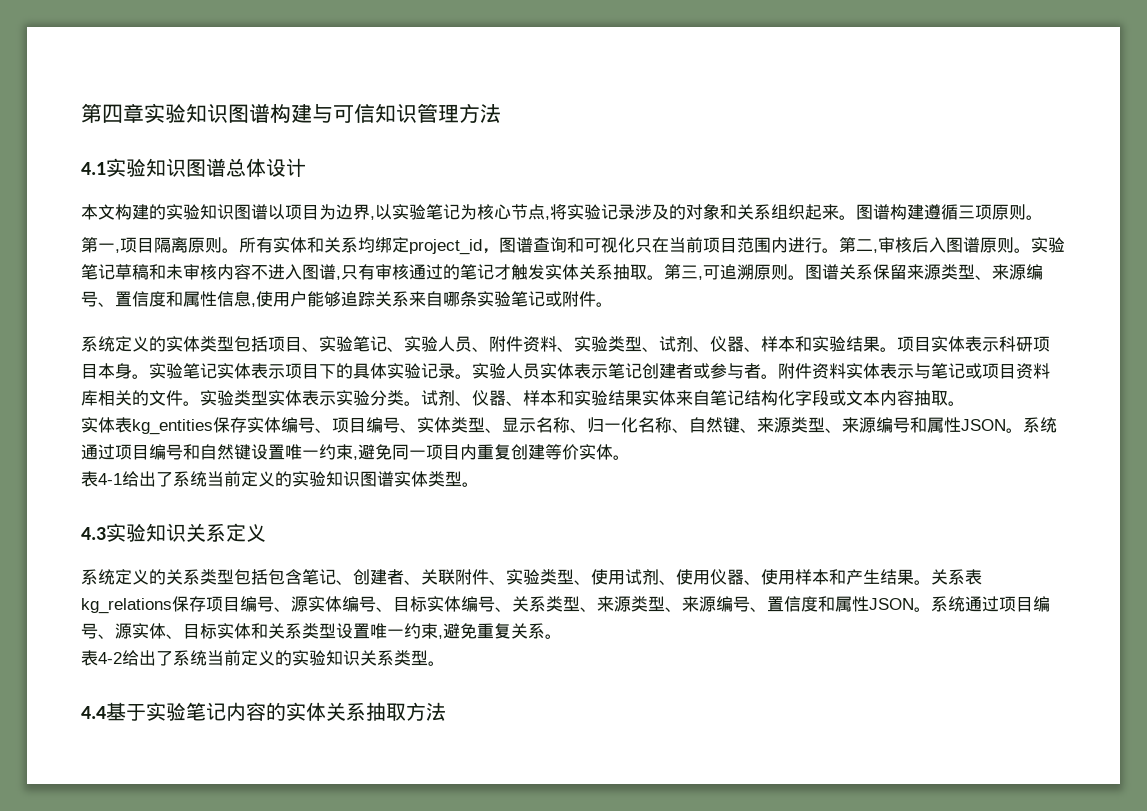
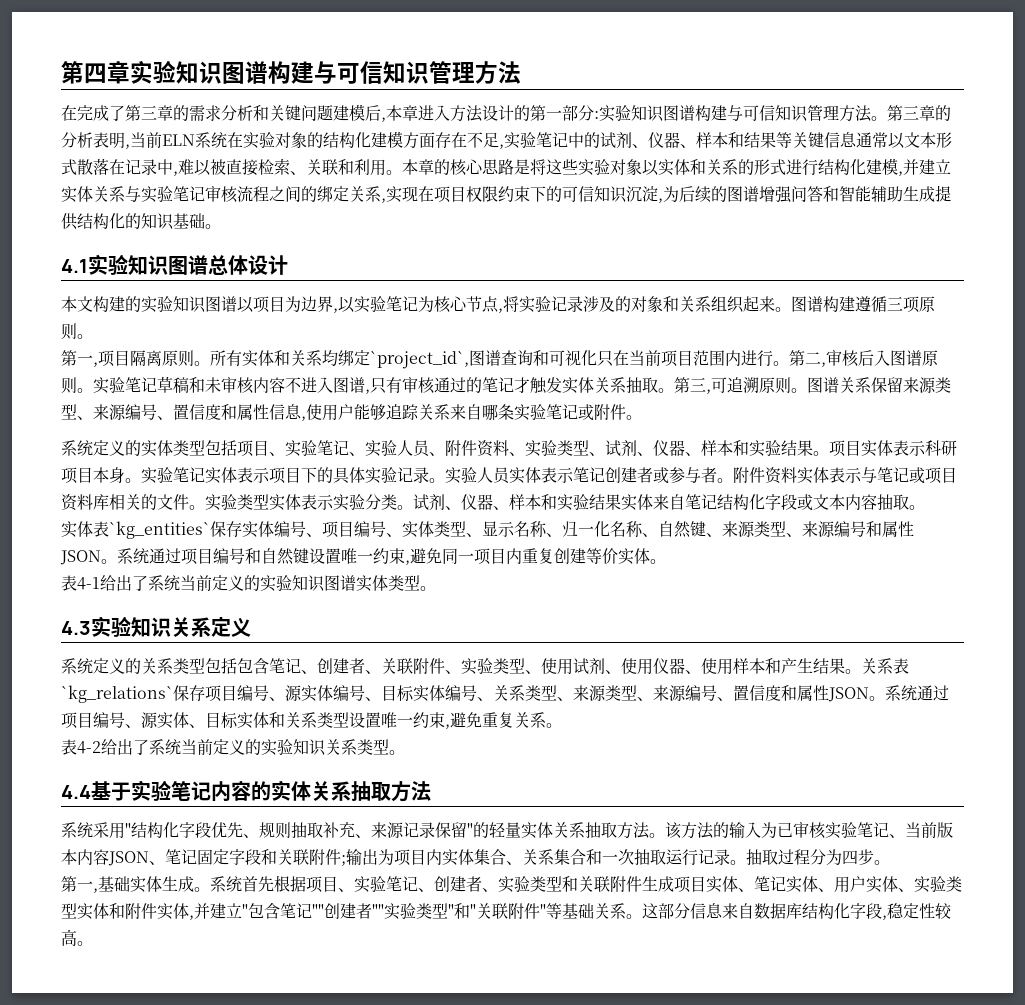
(501, 113) none -> [61,104,951,122] [61,131,952,149] [61,158,951,176] [61,185,951,203] [61,213,221,230] // 在完成了第三章的需求分析和关键问题建模后,本章进入方法设计的第一部分:实验知识图谱构建与可信知识管理方法。第三章的分析表明,当前ELN系统在实验对象的结构化建模方面存在不足,实验笔记中的试剂、仪器、样本和结果等关键信息通常以文本形式散落在记录中,难以被直接检索、关联和利用。本章的核心思路是将这些实验对象以实体和关系的形式进行结构化建模,并建立实体关系与实验笔记审核流程之间的绑定关系,实现在项目权限约束下的可信知识沉淀,为后续的图谱增强问答和智能辅助生成提供结构化的知识基础。
[409,239,499,255] project_id， -> [370,351,469,369] `project_id`,
[132,419,213,435] kg_entities -> [109,521,210,539] `kg_entities`
[81,598,172,614] kg_relations -> [61,685,173,703] `kg_relations`
(446, 711) none -> [61,821,953,839] [61,849,890,866] [61,875,962,893] [61,903,952,920] [61,929,93,946] // 系统采用"结构化字段优先、规则抽取补充、来源记录保留"的轻量实体关系抽取方法。该方法的输入为已审核实验笔记、当前版本内容JSON、笔记固定字段和关联附件;输出为项目内实体集合、关系集合和一次抽取运行记录。抽取过程分为四步。 // 第一,基础实体生成。系统首先根据项目、实验笔记、创建者、实验类型和关联附件生成项目实体、笔记实体、用户实体、实验类型实体和附件实体,并建立"包含笔记""创建者""实验类型"和"关联附件"等基础关系。这部分信息来自数据库结构化字段,稳定性较高。

